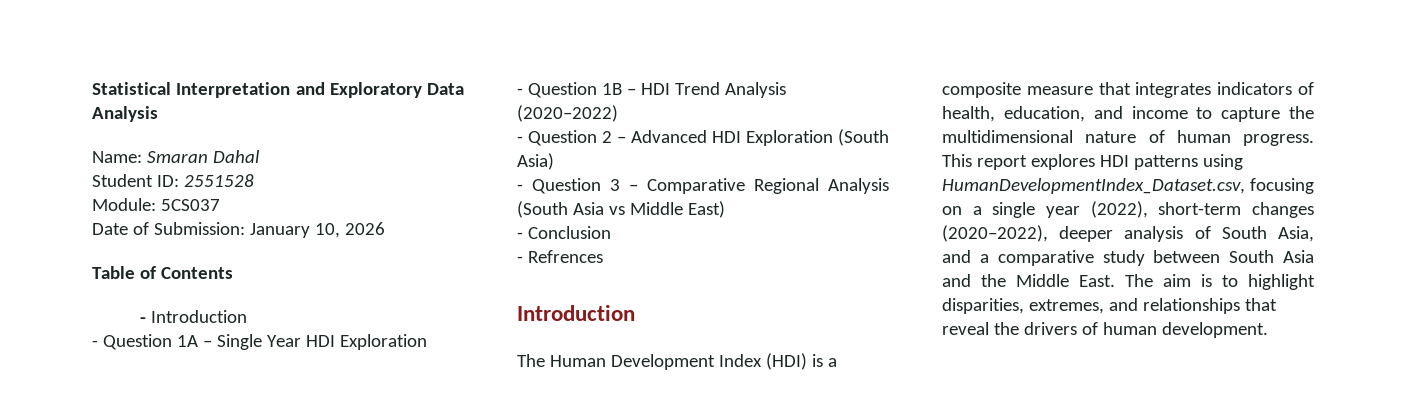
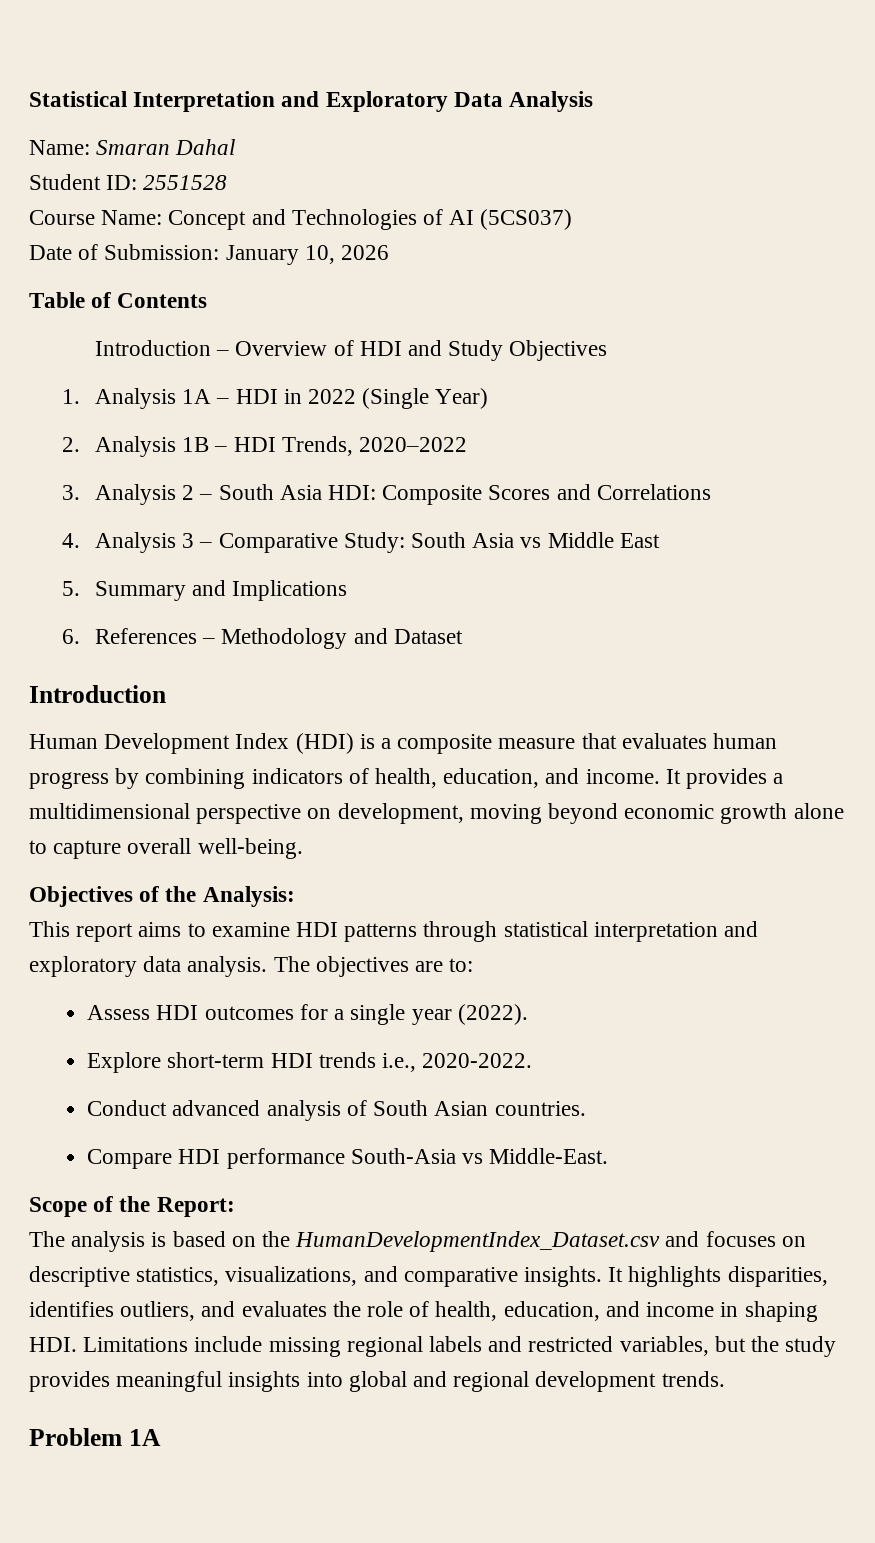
[92,198,220,211] Module: 5CS037 -> [29,209,573,230] Course Name: Concept and Technologies of AI (5CS037)
[140,310,248,323] [92,334,427,350] [517,82,786,98] [517,105,618,122] [517,129,889,146] [517,153,554,170] [517,178,889,194] [517,201,725,218] [517,226,611,239] [517,250,603,263] [517,305,635,321] [517,354,545,367] - Introduction // - Question 1A – Single Year HDI Exploration // - Question 1B – HDI Trend Analysis (2020–2022) // - Question 2 – Advanced HDI Exploration (South Asia) // - Question 3 – Comparative Regional Analysis (South Asia vs Middle East) // - Conclusion // - Refrences // Introduction // The -> [94,340,608,361] [61,388,489,409] [61,436,467,457] [61,484,711,505] [61,532,660,553] [61,580,348,601] [61,628,463,649] [29,685,166,703] Introduction – Overview of HDI and Study Objectives // 1. Analysis 1A – HDI in 2022 (Single Year) // 2. Analysis 1B – HDI Trends, 2020–2022 // 3. Analysis 2 – South Asia HDI: Composite Scores and Correlations // 4. Analysis 3 – Comparative Study: South Asia vs Middle East // 5. Summary and Implications // 6. References – Methodology and Dataset // Introduction //
[1135,82,1212,98] integrates -> [621,733,778,749] [29,768,246,789] evaluates human progress by combining
[1131,106,1314,122] [942,130,1314,146] [942,154,1243,170] [942,178,1314,194] [942,201,1314,218] [942,225,1314,242] [942,250,1314,266] [942,274,1315,290] [942,298,1277,314] [942,322,1268,338] income to capture the multidimensional nature of human progress. This report explores HDI patterns using HumanDevelopmentIndex_Dataset.csv, focusing on a single year (2022), short-term changes (2020–2022), deeper analysis of South Asia, and a comparative study between South Asia and the Middle East. The aim is to highlight disparities, extremes, and relationships that reveal the drivers of human development. -> [585,768,784,789] [29,803,844,824] [29,838,303,859] [29,886,295,907] [29,921,759,942] [29,956,474,977] [87,1004,528,1025] [87,1052,533,1073] [87,1100,586,1121] [87,1148,609,1169] [29,1196,235,1217] [29,1231,806,1252] [29,1266,828,1287] [29,1301,818,1322] [29,1336,837,1357] [29,1371,725,1392] [29,1428,161,1446] income. It provides a multidimensional perspective on development, moving beyond economic growth alone to capture overall well-being. // Objectives of the Analysis: // This report aims to examine HDI patterns through statistical interpretation and exploratory data analysis. The objectives are to: // Assess HDI outcomes for a single year (2022). // Explore short-term HDI trends i.e., 2020-2022. // Conduct advanced analysis of South Asian countries. // Compare HDI performance South-Asia vs Middle-East. // Scope of the Report: // The analysis is based on the HumanDevelopmentIndex_Dataset.csv and focuses on descriptive statistics, visualizations, and comparative insights. It highlights disparities, identifies outliers, and evaluates the role of health, education, and income in shaping HDI. Limitations include missing regional labels and restricted variables, but the study provides meaningful insights into global and regional development trends. // Problem 1A

